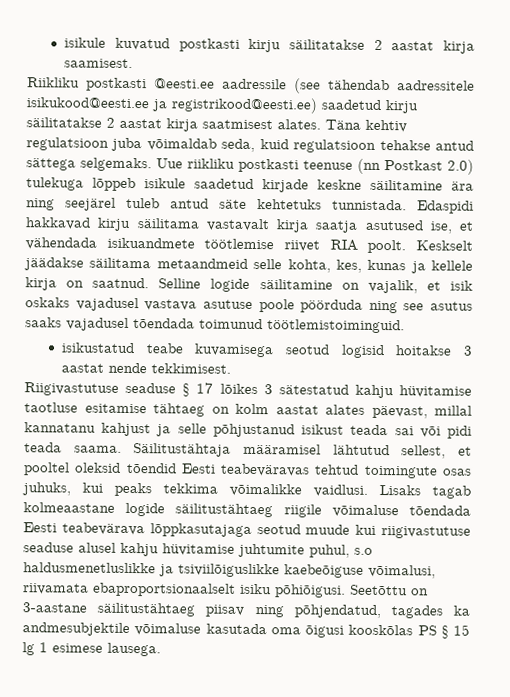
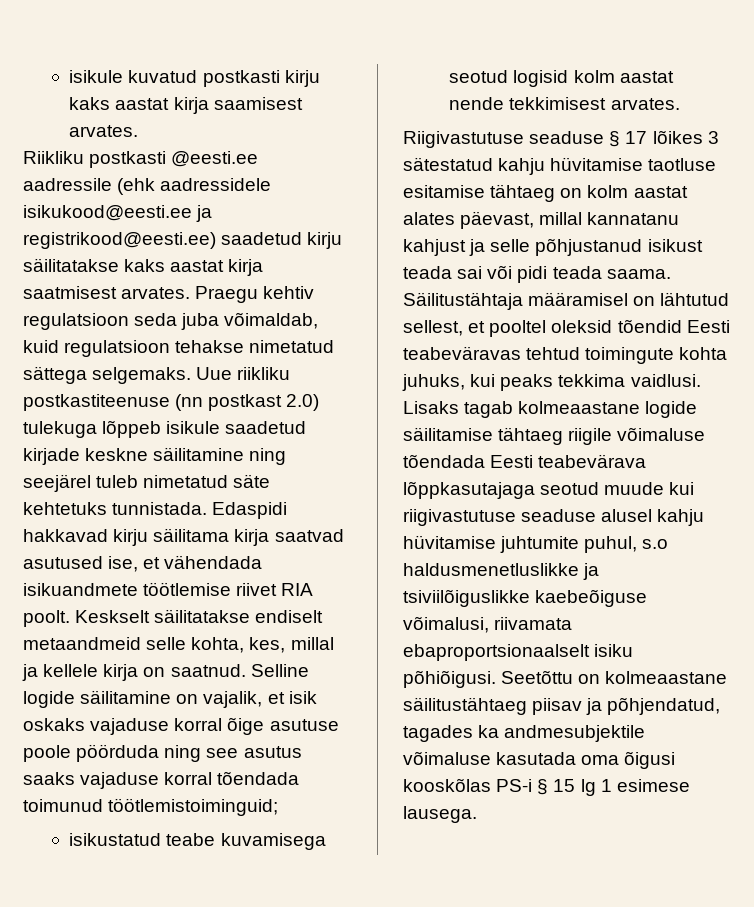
[288,39,476,54] [64,58,134,69] säilitatakse 2 aastat kirja saamisest. -> [69,97,303,114] [69,125,139,137] kaks aastat kirja saamisest arvates.
[294,78,475,94] (see tähendab aadressitele -> [117,178,272,195] (ehk aadressidele
[106,117,115,128] 2 -> [124,259,166,272] kaks
[277,119,407,133] [26,137,256,152] alates. Täna kehtiv regulatsioon juba võimaldab seda, -> [121,286,315,303] [23,312,319,330] arvates. Praegu kehtiv regulatsioon seda juba võimaldab,
[435,140,474,151] antud -> [249,340,335,353] nimetatud
[238,158,443,175] postkasti teenuse (nn Postkast -> [23,394,283,411] postkastiteenuse (nn postkast
[451,181,474,191] ära -> (245, 454) none
[170,198,209,209] antud -> [143,475,229,488] nimetatud
[205,218,359,233] vastavalt kirja saatja -> [234,529,344,546] kirja saatvad
[24,257,152,271] jäädakse säilitama -> [154,609,324,623] säilitatakse endiselt
[367,259,407,271] kunas -> [290,637,334,650] millal
[75,297,198,312] vajadusel vastava -> [90,717,265,735] vajaduse korral õige
[66,317,129,331] vajadusel -> [80,772,213,789] vajaduse korral
[267,319,405,334] töötlemistoiminguid. -> [108,798,279,816] töötlemistoiminguid;
[395,345,473,356] [61,362,232,374] hoitakse 3 aastat nende tekkimisest. -> [573,70,674,83] [449,97,680,110] kolm aastat nende tekkimisest arvates.
(321, 449) none -> [633,296,656,306] on
[441,468,472,476] osas -> [679,347,728,360] kohta
[229,483,302,497] võimalikke -> (626, 380) none
[175,503,274,518] säilitustähtaeg -> [403,427,564,445] säilitamise tähtaeg
[22,602,87,613] 3-aastane -> [605,671,728,684] kolmeaastane
[254,605,284,618] ning -> [586,698,603,715] ja
[417,625,437,636] PS -> [496,779,533,792] PS-i

